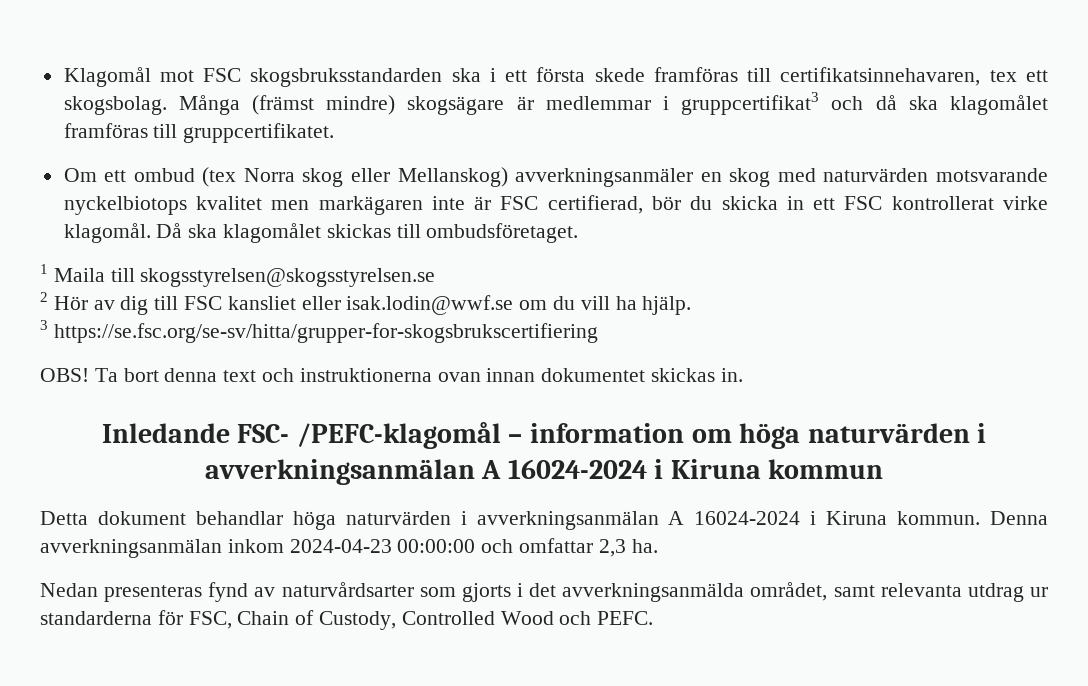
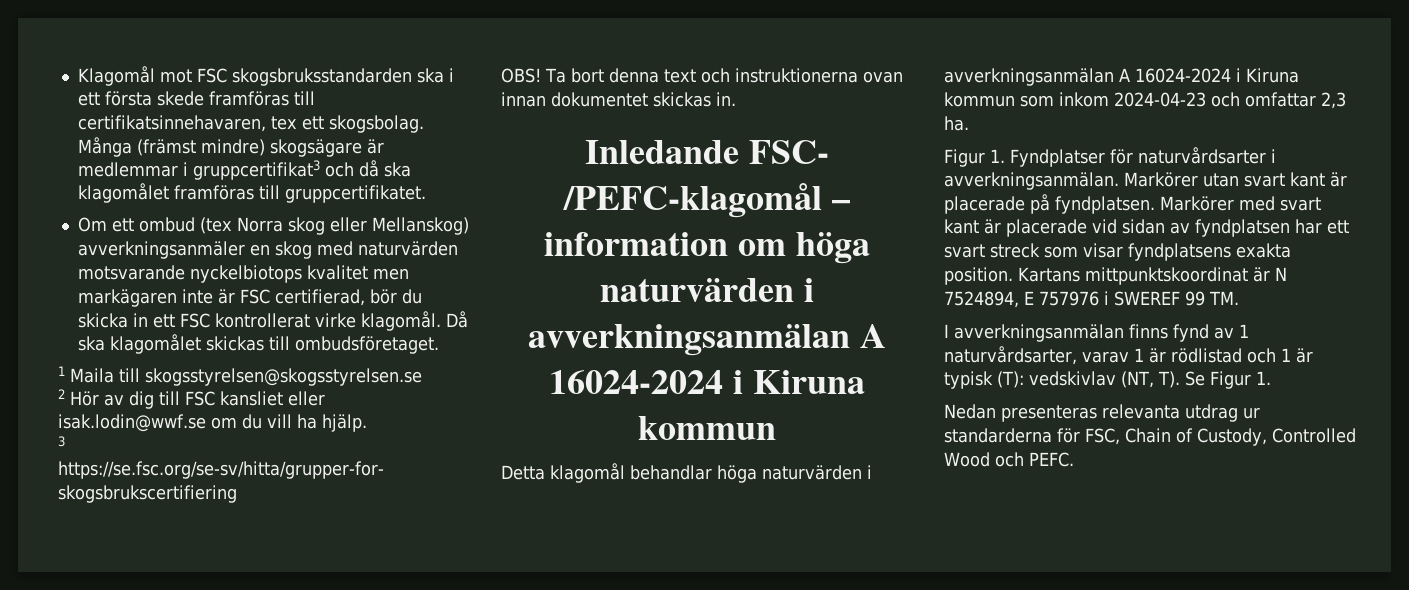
[97,511,186,525] dokument -> [550,463,625,483] klagomål
[897,511,1048,525] [40,539,222,558] kommun. Denna avverkningsanmälan -> [944,92,1054,107] kommun som
[397,539,476,553] 00:00:00 -> (1206, 99) none
[40,582,875,602] Nedan presenteras fynd av naturvårdsarter som gjorts i det avverkningsanmälda området, samt -> [944,147,1276,167] [944,172,1347,190] [944,194,1321,214] [944,219,1349,237] [944,243,1291,261] [944,267,1287,285] [944,291,1239,308] [944,324,1249,342] [944,346,1313,365] [944,371,1271,389] [944,404,1097,422] Figur 1. Fyndplatser för naturvårdsarter i avverkningsanmälan. Markörer utan svart kant är placerade på fyndplatsen. Markörer med svart kant är placerade vid sidan av fyndplatsen har ett svart streck som visar fyndplatsens exakta position. Kartans mittpunktskoordinat är N 7524894, E 757976 i SWEREF 99 TM. // I avverkningsanmälan finns fynd av 1 naturvårdsarter, varav 1 är rödlistad och 1 är typisk (T): vedskivlav (NT, T). Se Figur 1. // Nedan presenteras

